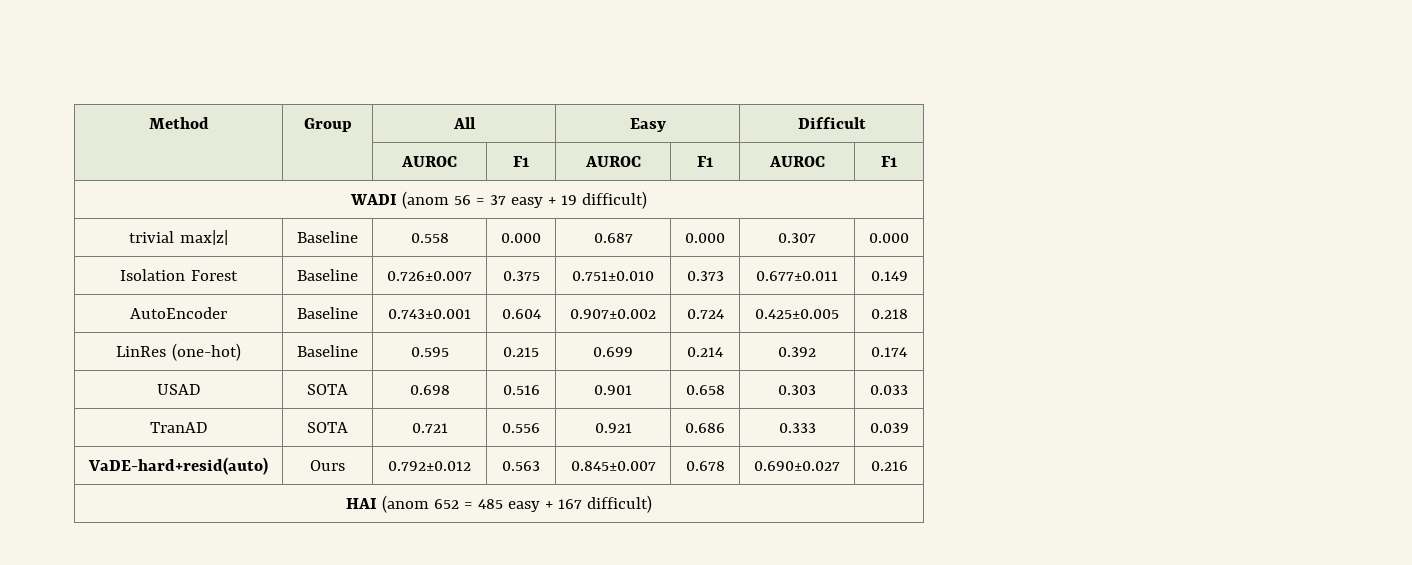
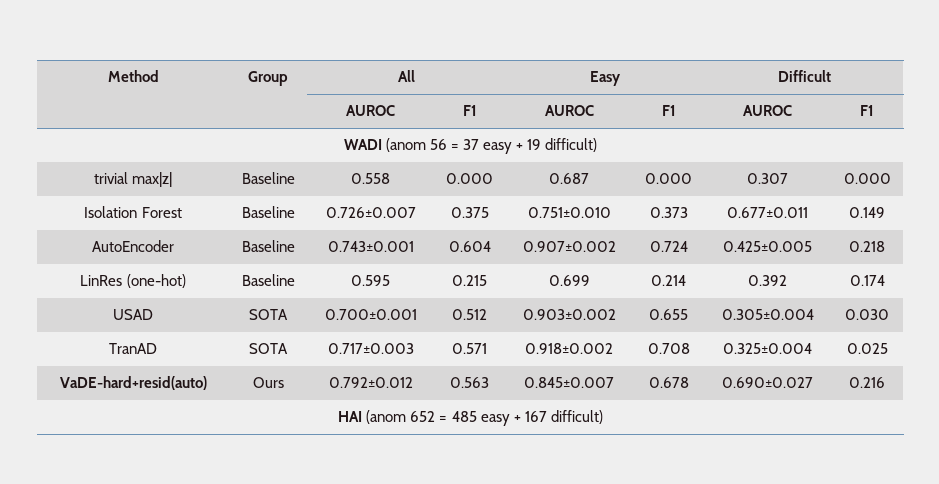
[409,385,450,395] [502,385,540,395] [594,385,632,395] [685,385,725,395] [778,385,816,395] [870,385,908,395] [149,422,208,433] [307,422,348,433] [411,423,448,433] [502,423,540,433] [594,423,632,433] [685,423,725,433] [778,423,816,433] [869,423,909,433] 0.698 | 0.516 | 0.901 | 0.658 | 0.303 | 0.033 // TranAD | SOTA | 0.721 | 0.556 | 0.921 | 0.686 | 0.333 | 0.039 -> [324,309,417,320] [452,309,487,320] [522,309,616,320] [649,309,688,320] [721,309,814,320] [845,309,889,320] [109,343,157,354] [249,343,288,354] [327,343,414,354] [452,343,487,354] [525,343,613,354] [647,343,690,354] [723,343,812,354] [846,343,888,354] 0.700±0.001 | 0.512 | 0.903±0.002 | 0.655 | 0.305±0.004 | 0.030 // TranAD | SOTA | 0.717±0.003 | 0.571 | 0.918±0.002 | 0.708 | 0.325±0.004 | 0.025

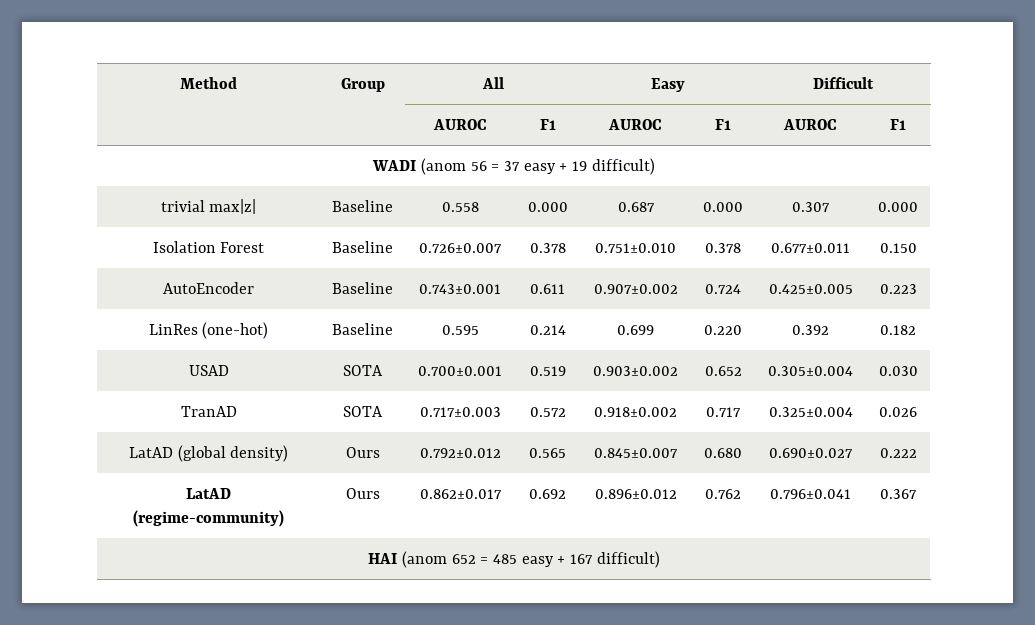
[450,207,489,218] 0.375 -> [529,243,566,253] 0.378
[649,207,688,218] 0.373 -> [705,243,741,253] 0.378
[849,207,885,218] 0.149 -> [879,243,917,253] 0.150
[448,241,491,252] 0.604 -> [530,284,565,294] 0.611
[849,241,885,252] 0.218 -> [879,284,917,294] 0.223
[452,275,487,286] 0.215 -> [529,325,566,335] 0.214
[651,275,686,286] 0.214 -> [704,325,742,335] 0.220
[849,275,885,286] 0.174 -> [880,325,916,335] 0.182
[452,309,487,320] 0.512 -> [529,366,566,376] 0.519
[649,309,688,320] 0.655 -> [704,366,742,376] 0.652
[452,343,487,354] 0.571 -> [529,407,566,417] 0.572
[647,343,690,354] 0.708 -> [706,407,741,417] 0.717
[846,343,888,354] [59,376,207,390] 0.025 // VaDE-hard+resid(auto) -> [879,407,917,417] [128,445,289,462] 0.026 // LatAD (global density)
[450,377,489,388] 0.563 -> [529,448,566,458] 0.565
[648,377,689,388] 0.678 -> [704,448,742,458] 0.680
[849,377,885,388] 0.216 -> [879,448,917,458] [186,488,231,499] [133,510,284,527] [345,488,380,499] [419,489,502,499] [529,489,566,499] [594,489,677,499] [705,489,741,499] [770,489,851,499] [880,489,917,499] 0.222 // LatAD (regime-community) | Ours | 0.862±0.017 | 0.692 | 0.896±0.012 | 0.762 | 0.796±0.041 | 0.367

